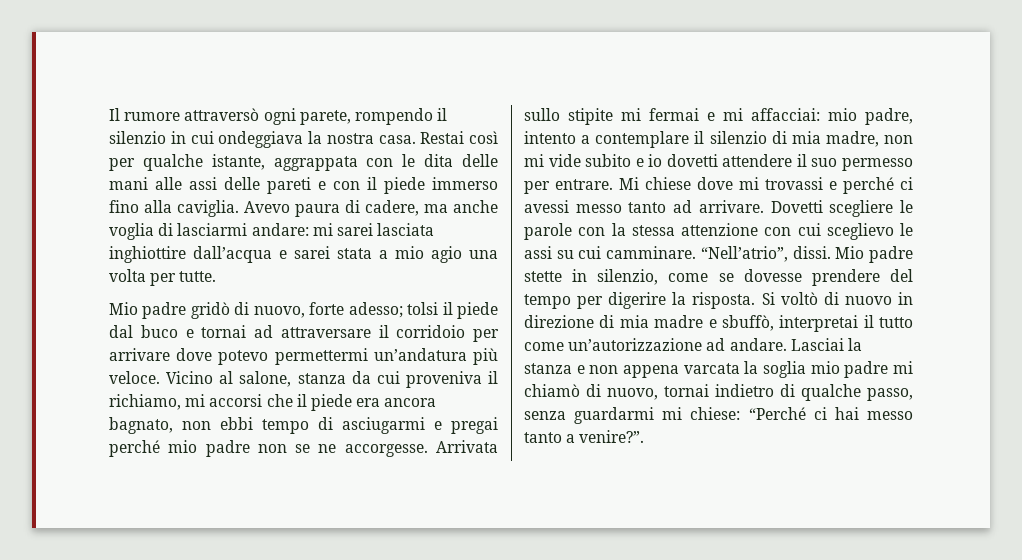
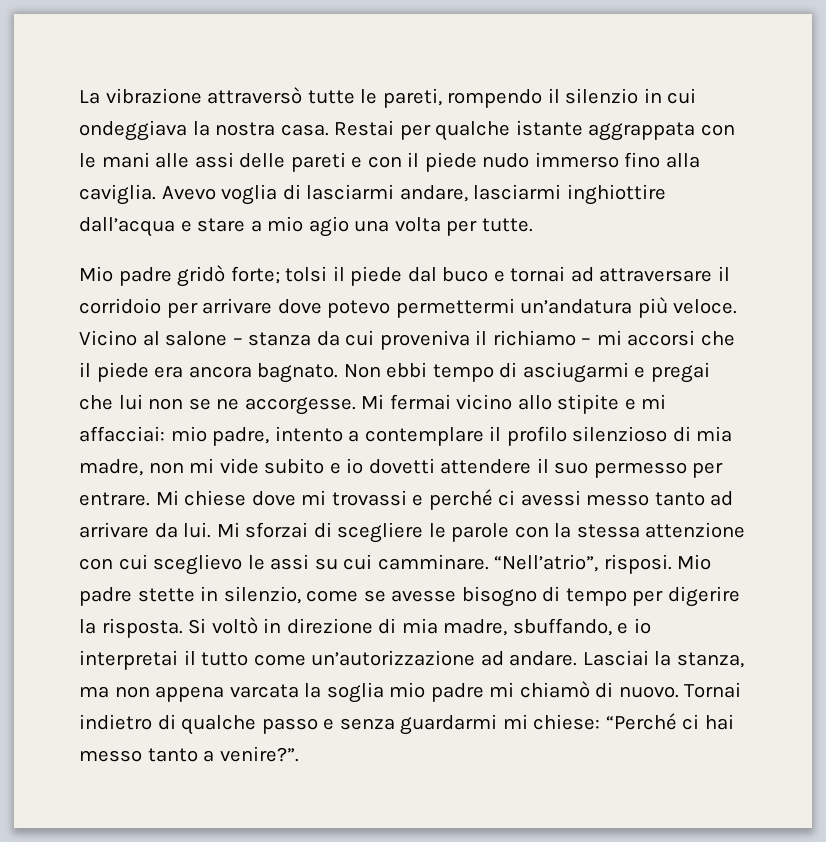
[109,108,351,125] Il rumore attraversò ogni parete, -> [79,87,442,108] La vibrazione attraversò tutte le pareti,
[469,131,498,144] così -> (395, 128) none
[211,154,265,170] istante, -> [515,120,583,136] istante
[424,154,498,167] dita delle -> (96, 160) none
(425, 185) none -> [482,153,530,168] nudo
[295,200,498,217] [109,223,435,240] paura di cadere, ma anche voglia di lasciarmi andare: mi sarei lasciata -> [221,184,562,205] voglia di lasciarmi andare, lasciarmi
[294,246,372,259] sarei stata -> [197,218,246,232] stare
[234,302,403,318] di nuovo, forte adesso; -> [230,266,280,284] forte;
[239,371,292,387] salone, -> [165,331,243,346] salone –
[109,394,181,410] richiamo, -> [492,330,592,346] richiamo –
[109,417,211,434] bagnato, non -> [257,363,381,383] bagnato. Non
[109,440,250,457] perché mio padre -> [79,394,143,410] che lui
[435,440,498,453] [524,108,699,125] Arrivata sullo stipite mi fermai -> [361,394,620,414] Mi fermai vicino allo stipite
[709,131,767,144] silenzio -> [506,426,668,446] profilo silenzioso
[698,200,823,213] arrivare. Dovetti -> [79,522,332,538] arrivare da lui. Mi sforzai di
[792,246,831,259] dissi. -> [603,554,672,574] risposi.
[743,269,913,286] dovesse prendere del -> [391,586,561,607] avesse bisogno di
[823,292,892,305] di nuovo -> (258, 625) none
[654,315,774,331] madre e sbuffò, -> [443,618,651,636] madre, sbuffando, e io
[524,363,585,374] stanza e -> [676,652,744,668] [79,686,109,698] stanza, ma
[607,384,709,400] nuovo, tornai -> [618,682,742,698] nuovo. Tornai
[867,388,913,401] passo, -> [261,718,335,734] passo e

